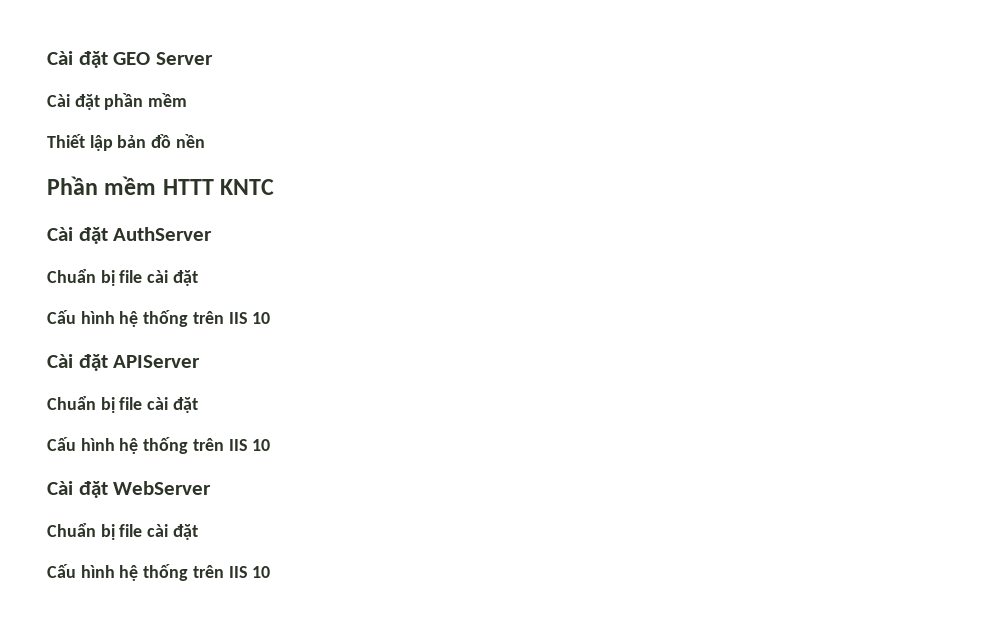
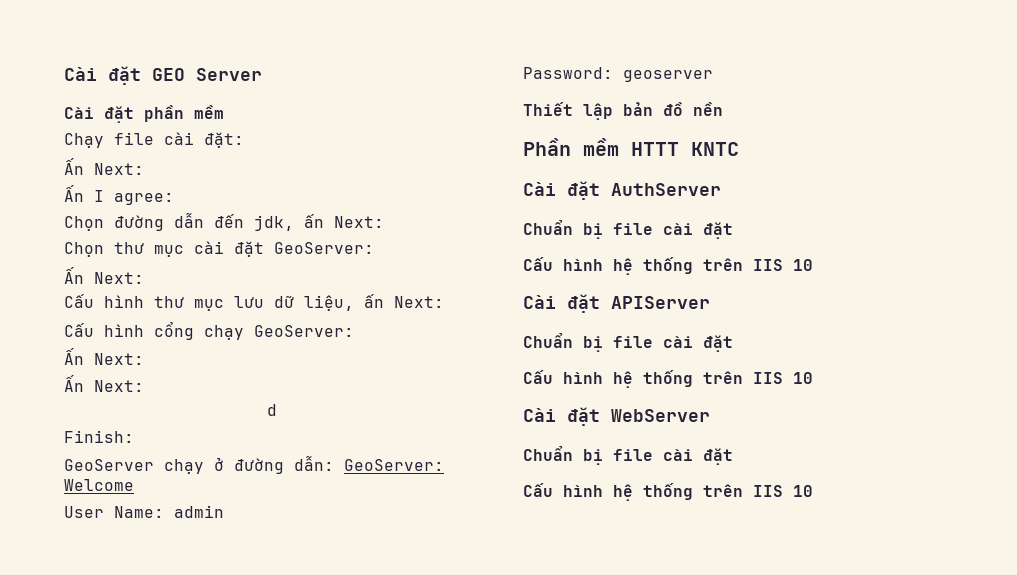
(188, 100) none -> [64,132,244,148] [64,158,144,175] [64,185,174,205] [64,213,384,231] [64,241,374,257] [64,267,144,284] [64,294,444,311] [64,321,354,340] [64,348,144,365] [64,375,144,392] [267,404,277,416] [64,430,134,443] [64,456,444,474] [64,479,134,491] [64,505,224,518] [523,67,713,82] // Chạy file cài đặt: // Ấn Next: // Ấn I agree: // Chọn đường dẫn đến jdk, ấn Next: // Chọn thư mục cài đặt GeoServer: // Ấn Next: // Cấu hình thư mục lưu dữ liệu, ấn Next: // Cấu hình cổng chạy GeoServer: // Ấn Next: // Ấn Next: // d // Finish: // GeoServer chạy ở đường dẫn: GeoServer: Welcome // User Name: admin // Password: geoserver

